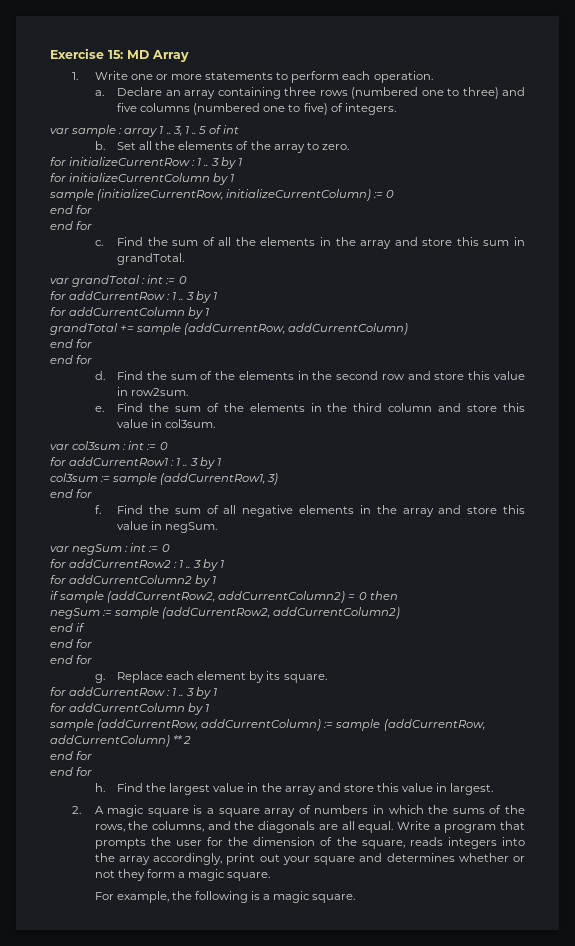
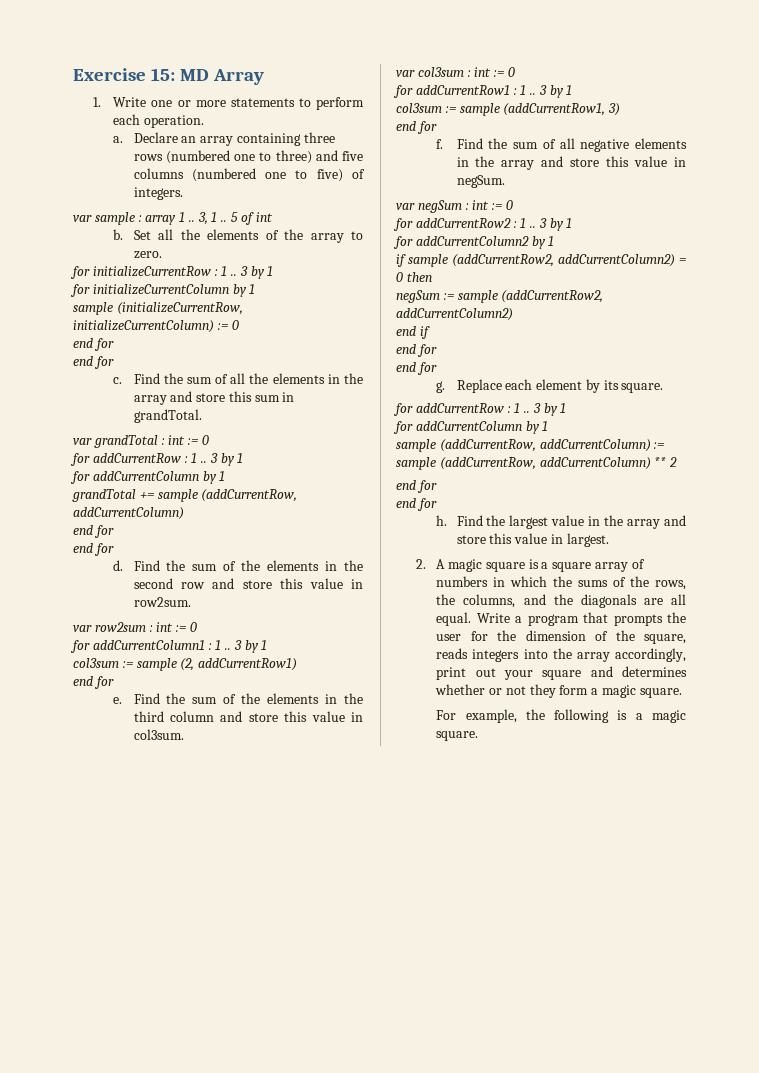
(189, 392) none -> [73,622,197,632] [70,640,268,653] [73,658,298,671] [73,676,114,689] // var row2sum : int := 0 // for addCurrentColumn1 : 1 .. 3 by 1 // col3sum := sample (2, addCurrentRow1) // end for

